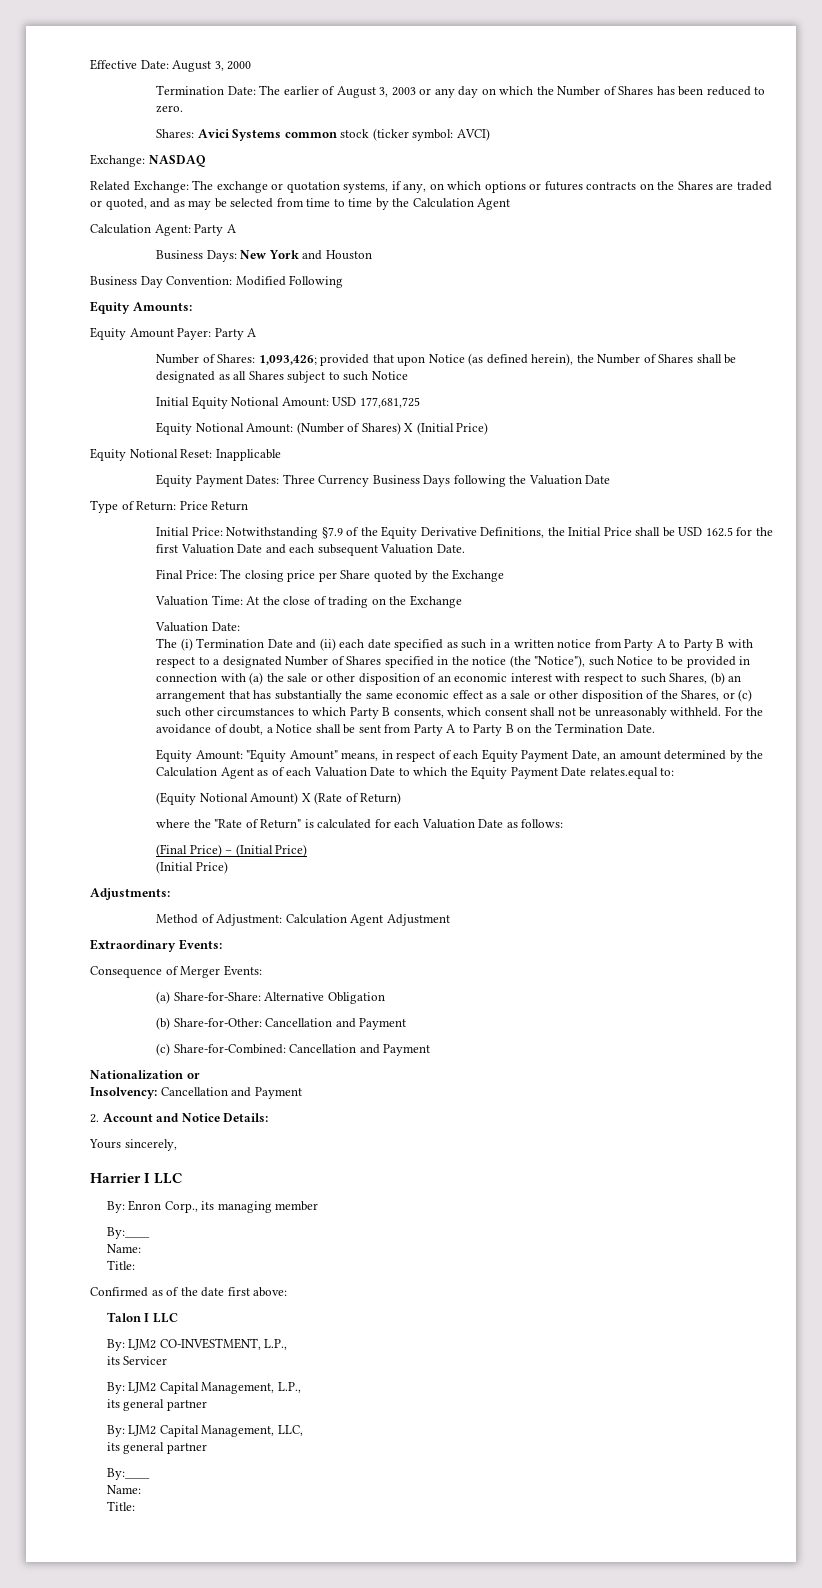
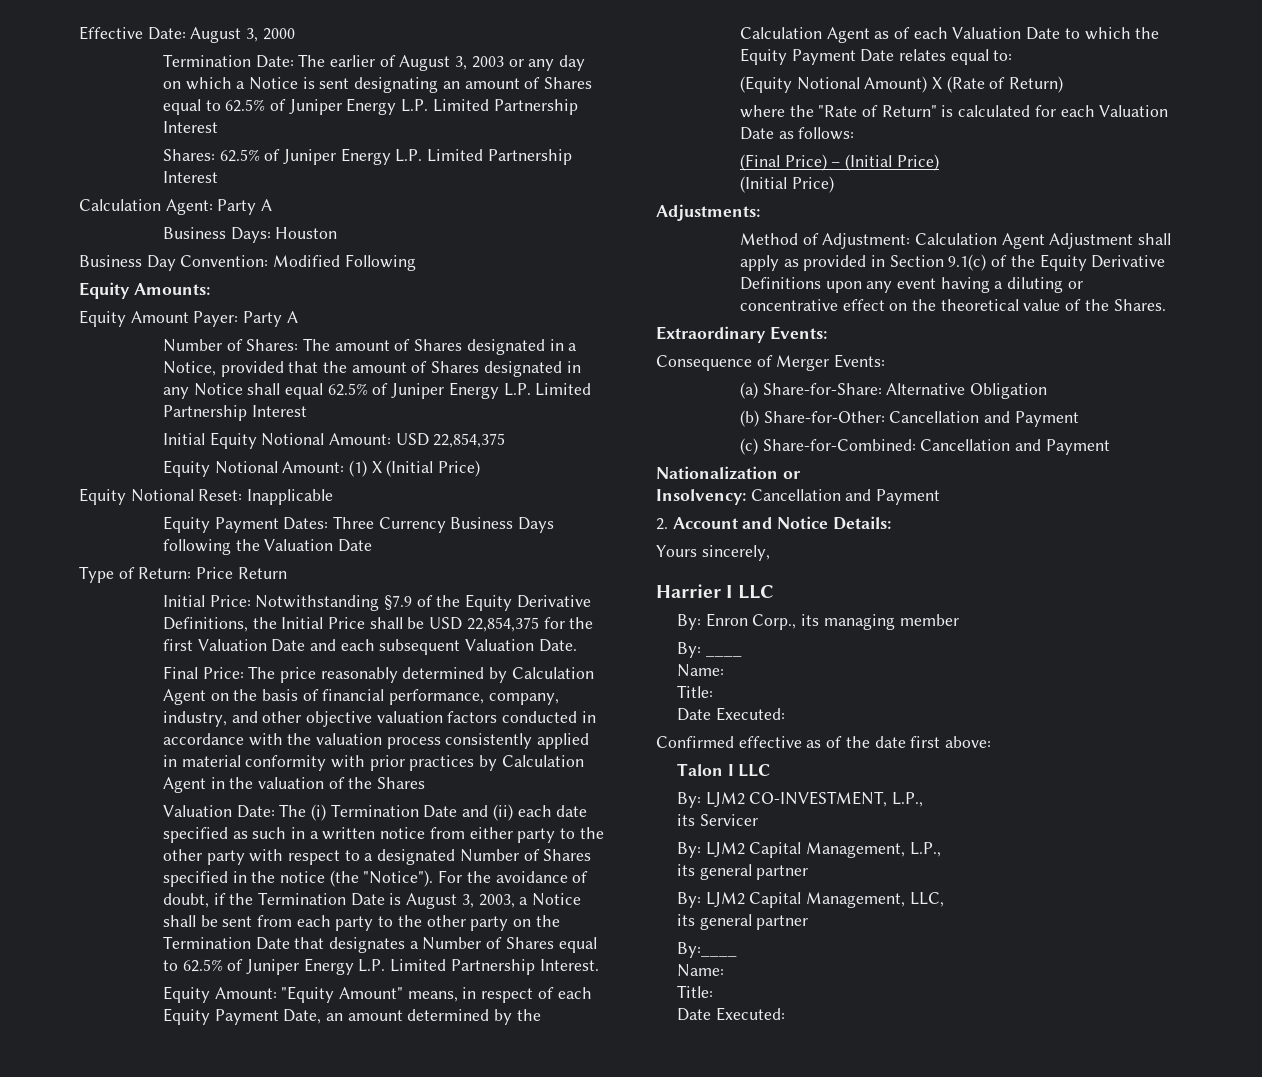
[536,86,766,96] [156,105,184,113] [156,128,490,141] [90,154,206,167] [90,180,772,193] [90,198,511,210] the Number of Shares has been reduced to zero. // Shares: Avici Systems common stock (ticker symbol: AVCI) // Exchange: NASDAQ // Related Exchange: The exchange or quotation systems, if any, on which options or futures contracts on the Shares are traded or quoted, and as may be selected from time to time by the Calculation Agent -> [236,77,593,93] [162,98,578,115] [162,121,218,133] [162,148,572,165] [162,171,218,183] a Notice is sent designating an amount of Shares equal to 62.5% of Juniper Energy L.P. Limited Partnership Interest // Shares: 62.5% of Juniper Energy L.P. Limited Partnership Interest
[240,250,323,260] New York and -> (271, 235) none
[258,353,737,366] [156,371,408,383] 1,093,426; provided that upon Notice (as defined herein), the Number of Shares shall be designated as all Shares subject to such Notice -> [302,338,578,355] [162,361,581,377] [162,382,592,399] [162,405,307,421] The amount of Shares designated in a Notice, provided that the amount of Shares designated in any Notice shall equal 62.5% of Juniper Energy L.P. Limited Partnership Interest
[359,397,420,408] [156,422,401,435] 177,681,725 // Equity Notional Amount: (Number of Shares) -> [433,433,506,448] [162,460,367,477] 22,854,375 // Equity Notional Amount: (1)
[705,527,733,537] 162.5 -> [466,617,539,632] 22,854,375
[244,569,505,582] [155,595,462,608] closing price per Share quoted by the Exchange // Valuation Time: At the close of trading on the Exchange -> [279,667,594,683] [162,689,559,705] [162,711,596,727] [162,733,590,749] [162,755,584,771] [162,777,426,793] price reasonably determined by Calculation Agent on the basis of financial performance, company, industry, and other objective valuation factors conducted in accordance with the valuation process consistently applied in material conformity with prior practices by Calculation Agent in the valuation of the Shares
(240, 626) // -> (275, 811) none
[624,639,725,651] Party A to Party B -> [469,827,604,843] [162,849,245,865] either party to the other party
[534,655,751,668] [156,672,742,685] [156,689,753,702] [156,707,722,719] "Notice"), such Notice to be provided in connection with (a) the sale or other disposition of an economic interest with respect to such Shares, (b) an arrangement that has substantially the same economic effect as a sale or other disposition of the Shares, or (c) such other circumstances to which Party B consents, which consent shall not be unreasonably withheld. -> [363,870,434,887] "Notice").
(264, 729) none -> [213,892,515,909] if the Termination Date is August 3, 2003,
[413,723,655,736] Party A to Party B on the Termination Date. -> [296,915,560,931] [162,936,597,953] [162,958,599,975] each party to the other party on the Termination Date that designates a Number of Shares equal to 62.5% of Juniper Energy L.P. Limited Partnership Interest.
[589,767,658,779] relates.equal -> [898,49,989,65] relates equal
(450, 920) none -> [1138,233,1172,245] [739,254,1166,271] [739,277,1083,293] [739,299,1166,311] shall apply as provided in Section 9.1(c) of the Equity Derivative Definitions upon any event having a diluting or concentrative effect on the theoretical value of the Shares.
[106,1227,150,1239] [106,1244,141,1253] [106,1260,135,1270] By:____ // Name: // Title: -> [676,642,742,658] [676,664,724,677] [676,685,713,698] [676,707,785,721] By: ____ // Name: // Title: // Date Executed:
(148, 1292) none -> [738,736,802,748] effective
(135, 1506) none -> [676,1007,785,1021] // Date Executed:

